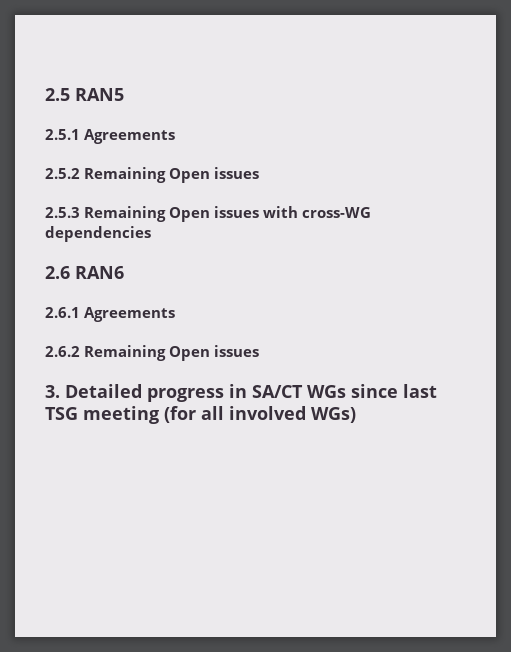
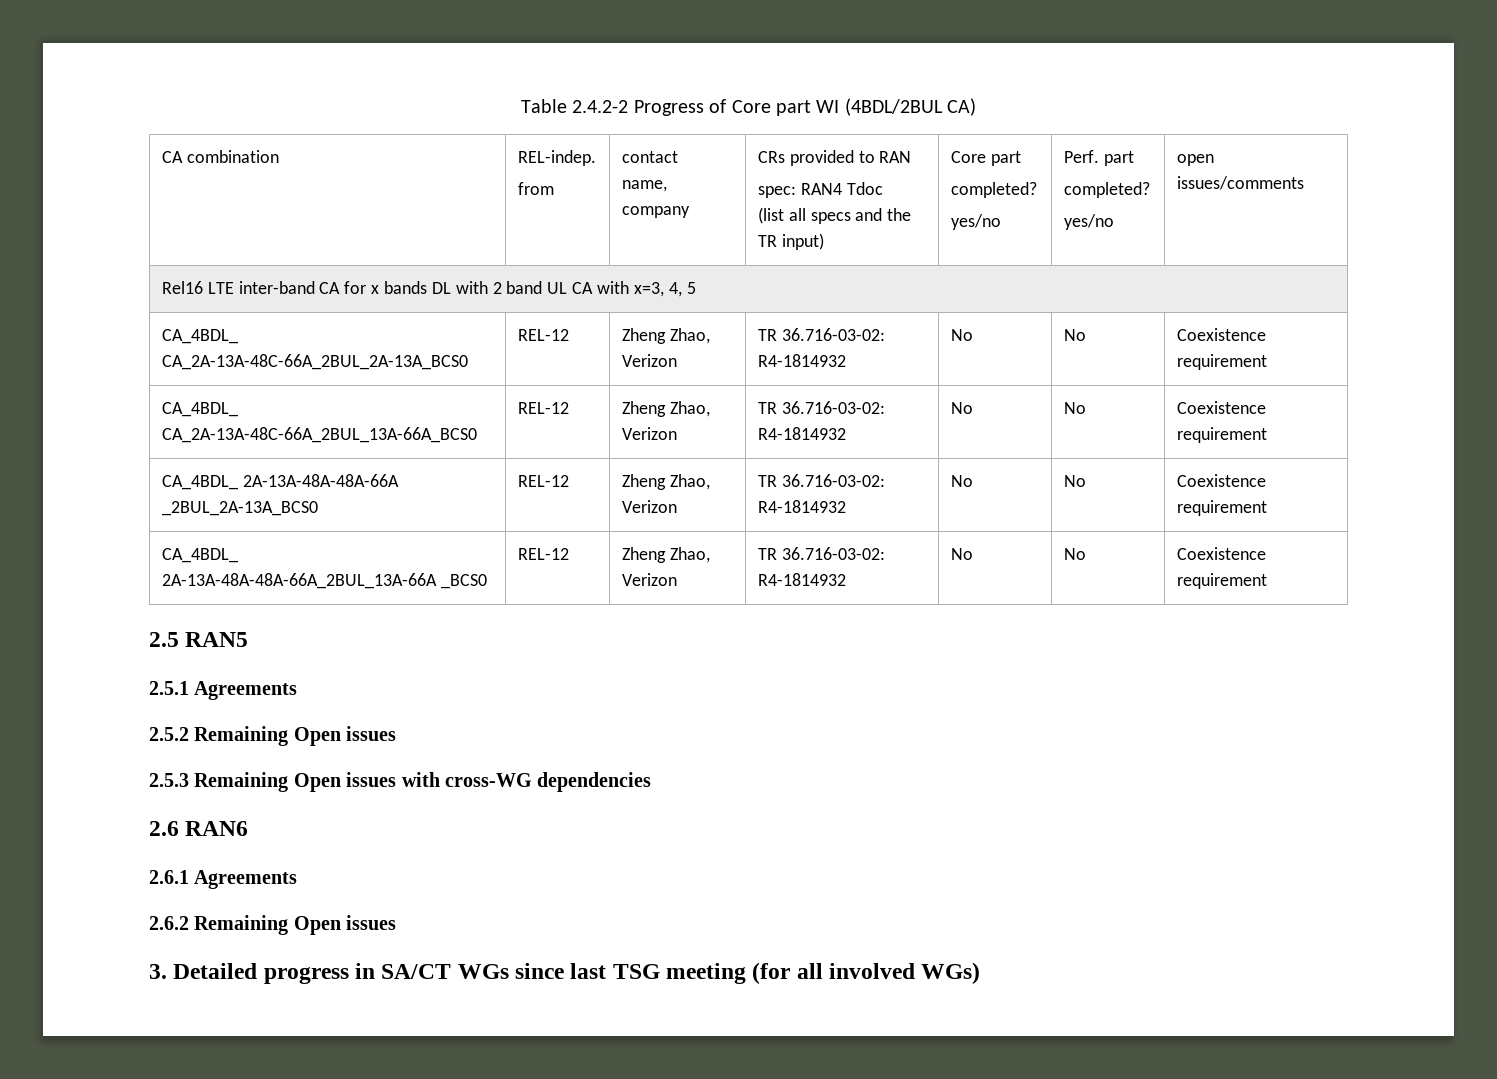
(45, 94) none -> [520,98,977,116] [161,150,279,163] [517,150,596,166] [517,182,554,195] [621,151,678,163] [621,180,667,192] [621,206,690,218] [757,150,912,166] [757,182,883,198] [757,207,912,224] [757,233,824,250] [950,151,1021,166] [950,182,1037,198] [950,214,1001,230] [1063,150,1134,166] [1063,182,1150,198] [1063,214,1114,230] [1176,154,1214,166] [1176,176,1304,190] [161,281,696,297] [161,329,238,344] [161,354,468,370] [517,329,569,341] [621,328,710,344] [621,354,677,367] [757,328,885,341] [757,354,846,367] [950,329,973,341] [1063,329,1086,341] [1176,328,1266,341] [1176,354,1267,370] [161,402,238,417] [161,427,477,443] [517,402,569,414] [621,401,710,417] [621,427,677,440] [757,401,885,414] [757,427,846,440] [950,402,973,414] [1063,402,1086,414] [1176,401,1266,414] [1176,427,1267,443] [161,474,399,490] [161,501,318,516] [517,475,569,487] [621,474,710,490] [621,500,677,513] [757,474,885,487] [757,500,846,513] [950,475,973,487] [1063,475,1086,487] [1176,474,1266,487] [1176,500,1267,516] [161,548,238,563] [161,573,487,589] [517,548,569,560] [621,547,710,563] [621,573,677,586] [757,547,885,560] [757,573,846,586] [950,548,973,560] [1063,548,1086,560] [1176,547,1266,560] [1176,573,1267,589] Table 2.4.2-2 Progress of Core part WI (4BDL/2BUL CA) // CA combination | REL-indep. // from | contact // name, company | CRs provided to RAN // spec: RAN4 Tdoc // (list all specs and the TR input) | Core part // completed? // yes/no | Perf. part // completed? // yes/no | open issues/comments // Rel16 LTE inter-band CA for x bands DL with 2 band UL CA with x=3, 4, 5 // CA_4BDL_ CA_2A-13A-48C-66A_2BUL_2A-13A_BCS0 | REL-12 | Zheng Zhao, Verizon | TR 36.716-03-02: R4-1814932 | No | No | Coexistence requirement // CA_4BDL_ CA_2A-13A-48C-66A_2BUL_13A-66A_BCS0 | REL-12 | Zheng Zhao, Verizon | TR 36.716-03-02: R4-1814932 | No | No | Coexistence requirement // CA_4BDL_ 2A-13A-48A-48A-66A _2BUL_2A-13A_BCS0 | REL-12 | Zheng Zhao, Verizon | TR 36.716-03-02: R4-1814932 | No | No | Coexistence requirement // CA_4BDL_ 2A-13A-48A-48A-66A_2BUL_13A-66A _BCS0 | REL-12 | Zheng Zhao, Verizon | TR 36.716-03-02: R4-1814932 | No | No | Coexistence requirement //

